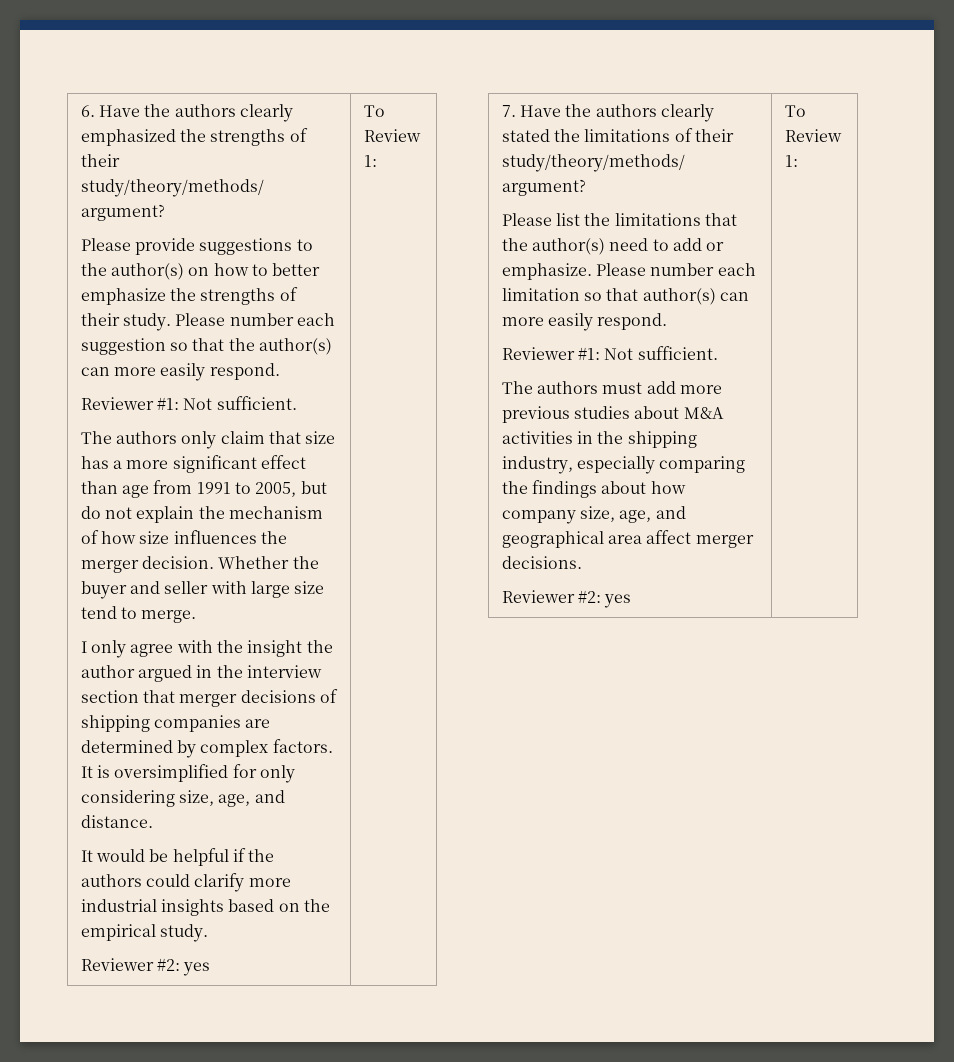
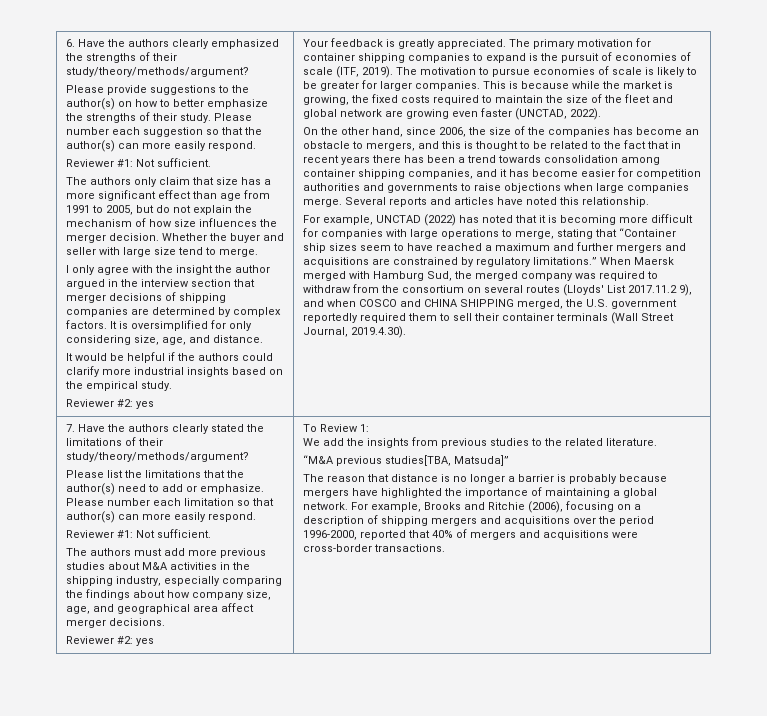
[363,105,385,117] [363,129,421,142] [363,155,377,167] To Review 1: -> [302,38,651,49] [302,52,691,63] [302,66,697,78] [302,80,673,91] [302,94,673,105] [302,108,601,120] [302,126,699,137] [302,140,681,151] [302,155,660,165] [302,168,701,179] [302,183,689,193] [302,197,649,207] [302,214,693,226] [302,228,676,239] [302,242,686,253] [302,257,674,267] [302,271,658,281] [302,284,692,296] [302,299,677,309] [302,312,674,324] [302,326,406,338] Your feedback is greatly appreciated. The primary motivation for container shipping companies to expand is the pursuit of economies of scale (ITF, 2019). The motivation to pursue economies of scale is likely to be greater for larger companies. This is because while the market is growing, the fixed costs required to maintain the size of the fleet and global network are growing even faster (UNCTAD, 2022). // On the other hand, since 2006, the size of the companies has become an obstacle to mergers, and this is thought to be related to the fact that in recent years there has been a trend towards consolidation among container shipping companies, and it has become easier for competition authorities and governments to raise objections when large companies merge. Several reports and articles have noted this relationship. // For example, UNCTAD (2022) has noted that it is becoming more difficult for companies with large operations to merge, stating that “Container ship sizes seem to have reached a maximum and further mergers and acquisitions are constrained by regulatory limitations.” When Maersk merged with Hamburg Sud, the merged company was required to withdraw from the consortium on several routes (Lloyds' List 2017.11.2 9), and when COSCO and CHINA SHIPPING merged, the U.S. government reportedly required them to sell their container terminals (Wall Street Journal, 2019.4.30).
(798, 161) none -> [302,437,657,448] [302,455,509,466] [302,474,667,484] [302,487,657,498] [302,501,641,513] [302,515,654,526] [302,529,638,540] [302,544,445,552] // We add the insights from previous studies to the related literature. // “M&A previous studies[TBA, Matsuda]” // The reason that distance is no longer a barrier is probably because mergers have highlighted the importance of maintaining a global network. For example, Brooks and Ritchie (2006), focusing on a description of shipping mergers and acquisitions over the period 1996-2000, reported that 40% of mergers and acquisitions were cross-border transactions.

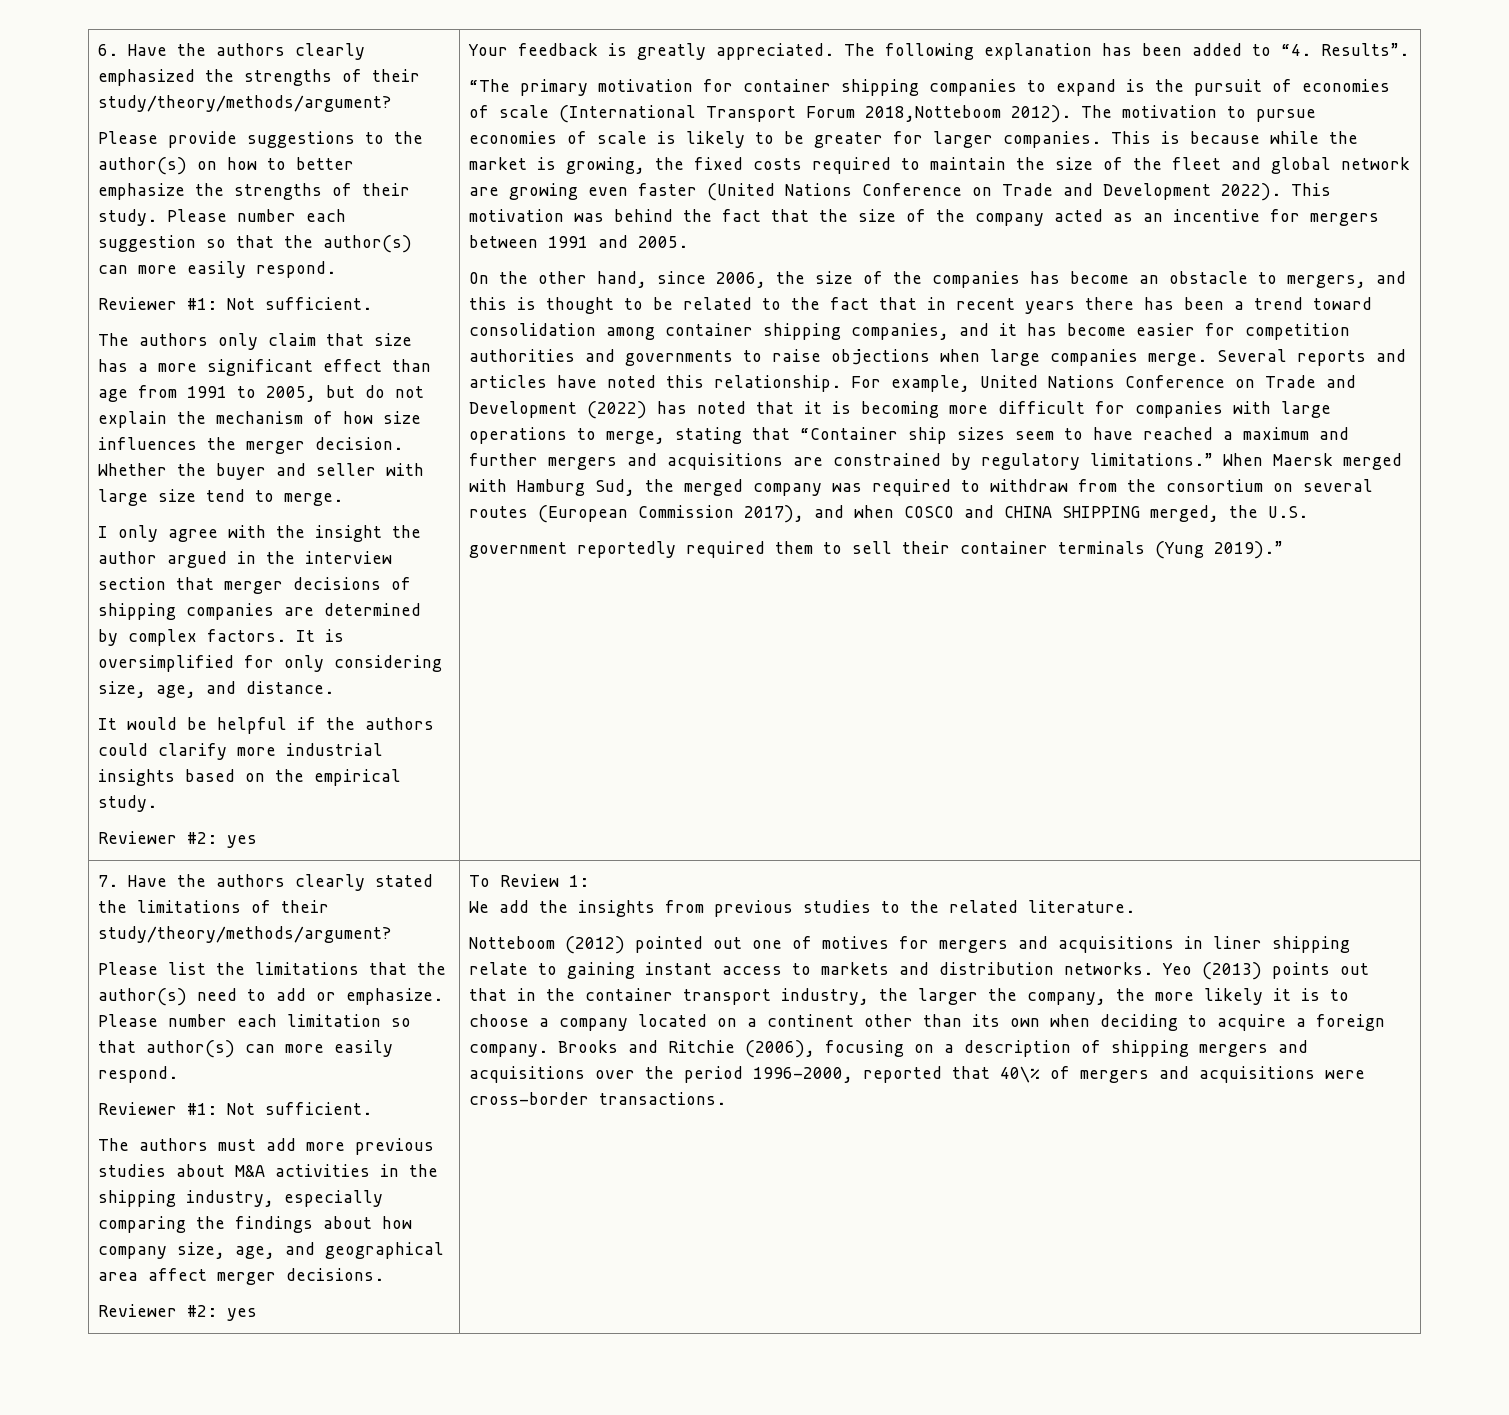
(530, 43) none -> [884,43,1409,60] [468,79,510,92] following explanation has been added to “4. Results”. // “The
[335,66,393,78] (ITF, 2019). -> [558,105,1071,123] (International Transport Forum 2018,Notteboom 2012).
[514,108,601,120] (UNCTAD, 2022). -> [706,183,1331,201] [468,209,1379,226] [468,235,688,248] (United Nations Conference on Trade and Development 2022). This motivation was behind the fact that the size of the company acted as an incentive for mergers between 1991 and 2005.
[497,155,541,163] towards -> [1312,297,1372,310] toward
[302,215,421,225] // For example, UNCTAD -> [850,375,1356,392] [468,401,577,418] For example, United Nations Conference on Trade and Development
[562,284,692,296] (Lloyds' List 2017.11.2 9), -> [537,505,804,523] (European Commission 2017),
(608, 303) none -> (1308, 512) //
[610,312,674,324] [302,326,406,338] (Wall Street Journal, 2019.4.30). -> [1154,541,1283,559] (Yung 2019).”
[302,455,509,466] [302,474,667,484] [302,487,657,498] [302,502,421,512] “M&A previous studies[TBA, Matsuda]” // The reason that distance is no longer a barrier is probably because mergers have highlighted the importance of maintaining a global network. For example, -> [468,936,1350,954] [468,962,1369,980] [468,988,1349,1005] [468,1014,1385,1031] [468,1044,548,1057] Notteboom (2012) pointed out one of motives for mergers and acquisitions in liner shipping relate to gaining instant access to markets and distribution networks. Yeo (2013) points out that in the container transport industry, the larger the company, the more likely it is to choose a company located on a continent other than its own when deciding to acquire a foreign company.
[431,530,453,538] 40% -> [999,1066,1040,1083] 40\%

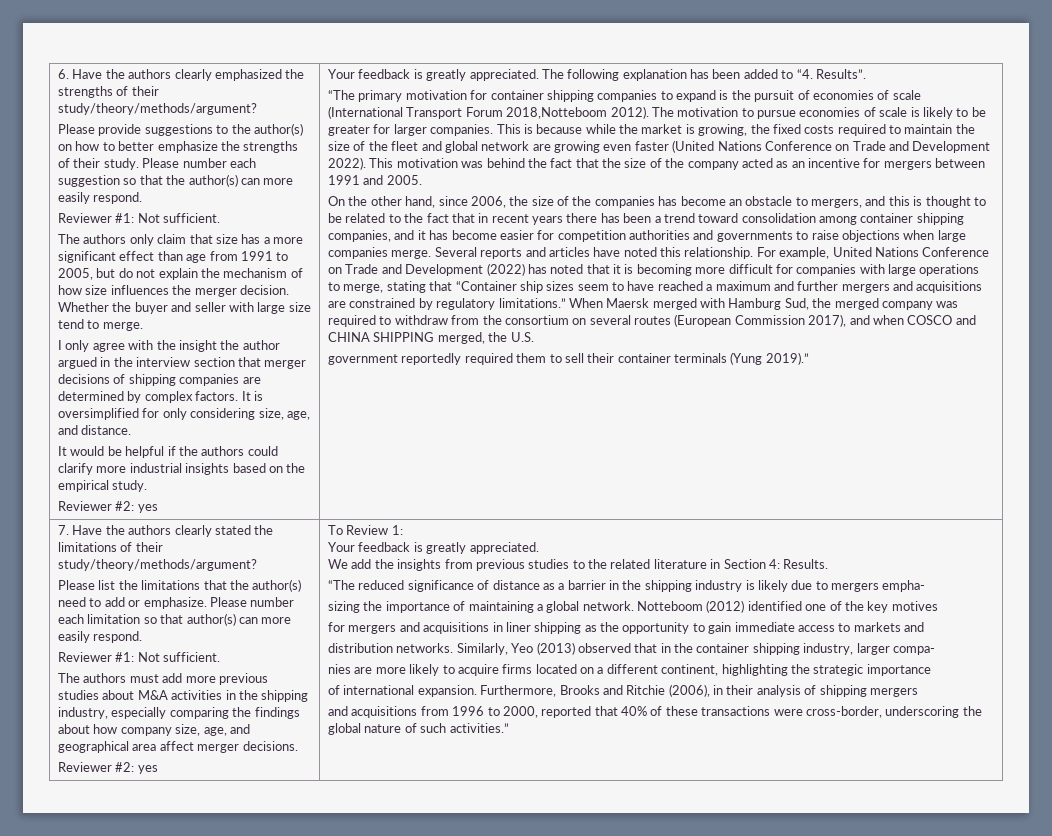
(589, 881) none -> [328,542,539,554] // Your feedback is greatly appreciated.
[1027,900,1135,913] [468,936,812,954] literature. // Notteboom (2012) pointed out one of -> [653,559,829,569] [328,580,926,592] [328,600,889,613] literature in Section 4: Results. // “The reduced significance of distance as a barrier in the shipping industry is likely due to mergers empha- // sizing the importance of maintaining a global network. Notteboom (2012) identified one of the key
(889, 942) none -> (938, 606) //
[468,962,712,979] relate to gaining instant -> [584,622,795,634] as the opportunity to gain immediate
(929, 968) none -> (925, 627) //
(1153, 968) none -> [456,643,508,655] Similarly,
[1271,962,1369,979] points out -> [577,643,631,653] observed
[682,988,1349,1005] [468,1014,1385,1031] [468,1040,1071,1058] transport industry, the larger the company, the more likely it is to choose a company located on a continent other than its own when deciding to acquire a foreign company. Brooks and Ritchie (2006), focusing on a description -> [752,643,935,655] [328,664,931,676] [328,684,801,697] shipping industry, larger compa- // nies are more likely to acquire firms located on a different continent, highlighting the strategic importance // of international expansion. Furthermore, Brooks and Ritchie (2006), in their analysis
[1277,1040,1308,1053] [468,1066,1365,1083] [468,1092,726,1105] and acquisitions over the period 1996-2000, reported that 40\% of mergers and acquisitions were cross-border transactions. -> [328,706,982,718] [328,723,509,735] // and acquisitions from 1996 to 2000, reported that 40% of these transactions were cross-border, underscoring the global nature of such activities.”

